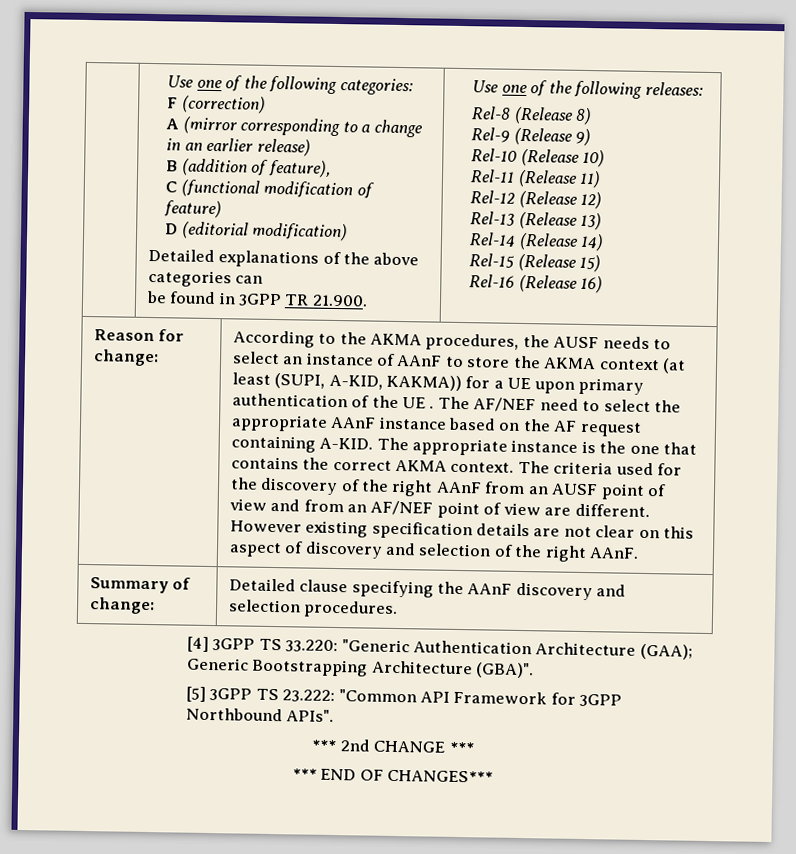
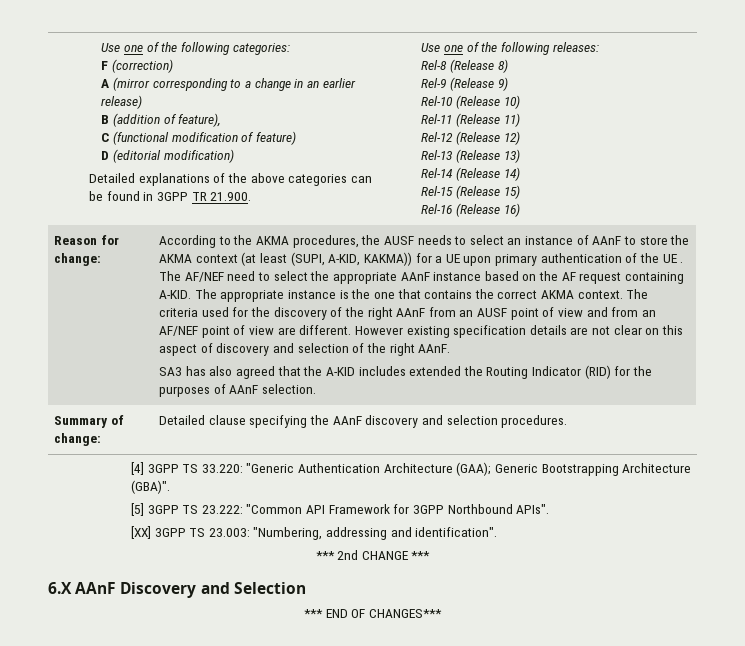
(640, 553) none -> [159,365,653,379] [159,384,316,397] // SA3 has also agreed that the A-KID includes extended the Routing Indicator (RID) for the purposes of AAnF selection.
(335, 716) none -> [130,526,498,540] // [XX] 3GPP TS 23.003: "Numbering, addressing and identification".
(474, 747) none -> [48,582,306,598] // 6.X AAnF Discovery and Selection

